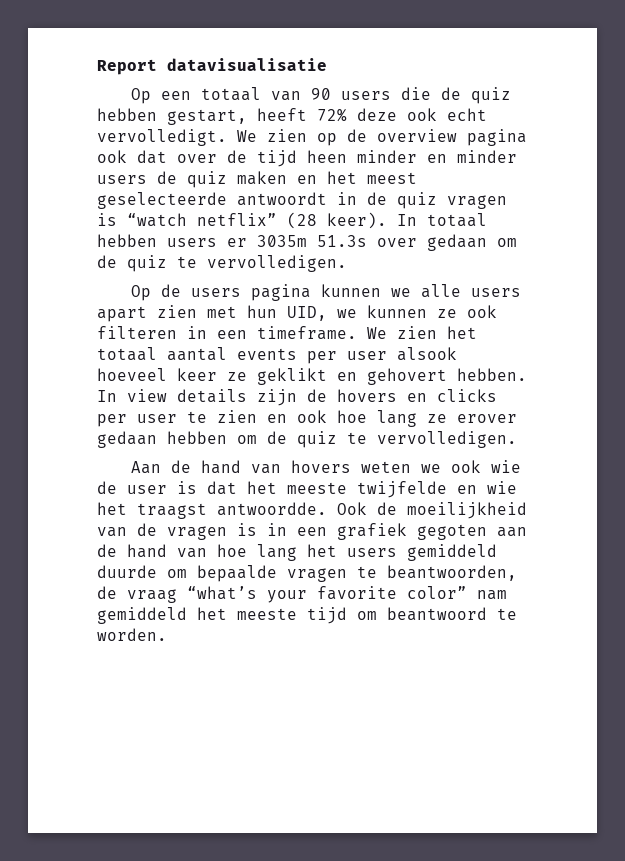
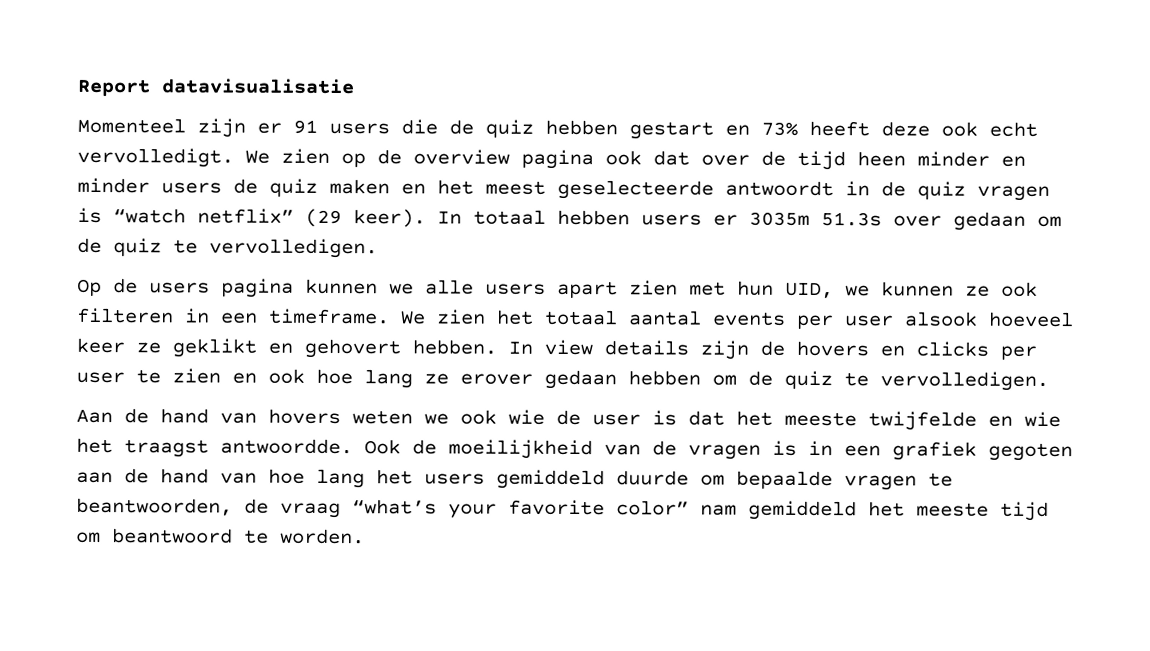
[131,87,332,104] Op een totaal van 90 -> [77,117,318,138] Momenteel zijn er 91
[167,108,347,125] gestart, heeft 72% -> [629,120,870,140] gestart en 73% heeft
[287,212,317,229] (28 -> [305,208,342,228] (29

